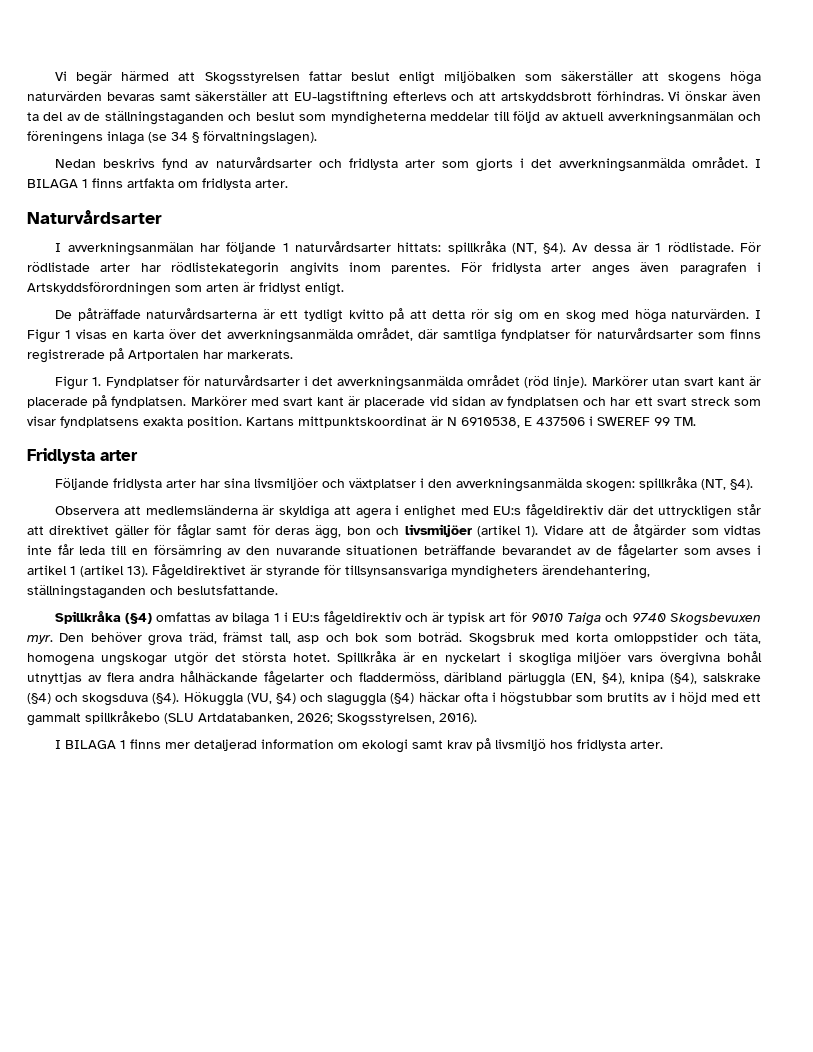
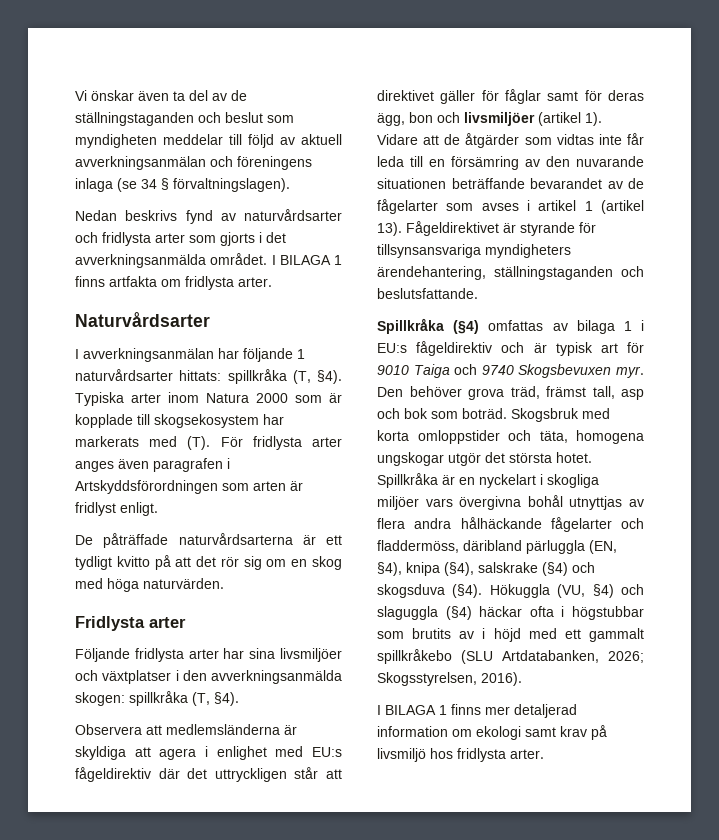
[55,71,761,85] [27,91,681,105] Vi begär härmed att Skogsstyrelsen fattar beslut enligt miljöbalken som säkerställer att skogens höga naturvärden bevaras samt säkerställer att EU-lagstiftning efterlevs och att artskyddsbrott förhindras. Vi -> [75,90,87,101] Vi
[330,111,426,125] myndigheterna -> [75,134,157,148] myndigheten
[511,242,761,254] [27,262,451,276] (NT, §4). Av dessa är 1 rödlistade. För rödlistade arter har rödlistekategorin angivits inom parentes. -> [292,370,342,384] [75,392,342,406] [75,414,284,428] [75,436,211,450] (T, §4). Typiska arter inom Natura 2000 som är kopplade till skogsekosystem har markerats med (T).
[432,310,466,319] detta -> [196,556,217,567] det
[754,310,761,319] [27,328,761,343] [27,348,293,363] [55,375,762,390] [27,395,761,408] [27,416,696,428] I Figur 1 visas en karta över det avverkningsanmälda området, där samtliga fyndplatser för naturvårdsarter som finns registrerade på Artportalen har markerats. // Figur 1. Fyndplatser för naturvårdsarter i det avverkningsanmälda området (röd linje). Markörer utan svart kant är placerade på fyndplatsen. Markörer med svart kant är placerade vid sidan av fyndplatsen och har ett svart streck som visar fyndplatsens exakta position. Kartans mittpunktskoordinat är N 6910538, E 437506 i SWEREF 99 TM. -> (224, 583) none
[701,479,727,490] (NT, -> [192,692,210,706] (T,

